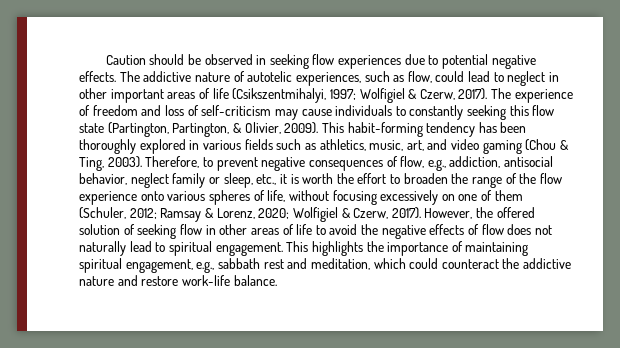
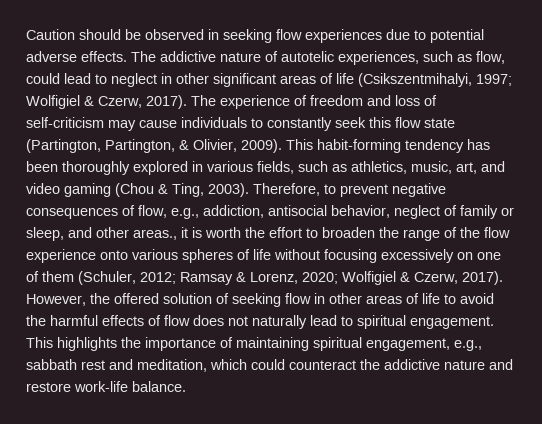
[491,55,536,69] negative -> [26,51,77,62] adverse
[110,89,164,103] important -> [213,73,276,87] significant
[467,105,507,120] seeking -> [335,117,366,128] seek
[244,139,273,150] fields -> [257,161,294,174] fields,
(169, 180) none -> [444,205,457,216] of
[256,174,277,185] etc., -> [68,227,177,240] and other areas.,
[267,190,286,202] life, -> [253,249,271,260] life
[381,225,426,239] negative -> [50,315,98,326] harmful

